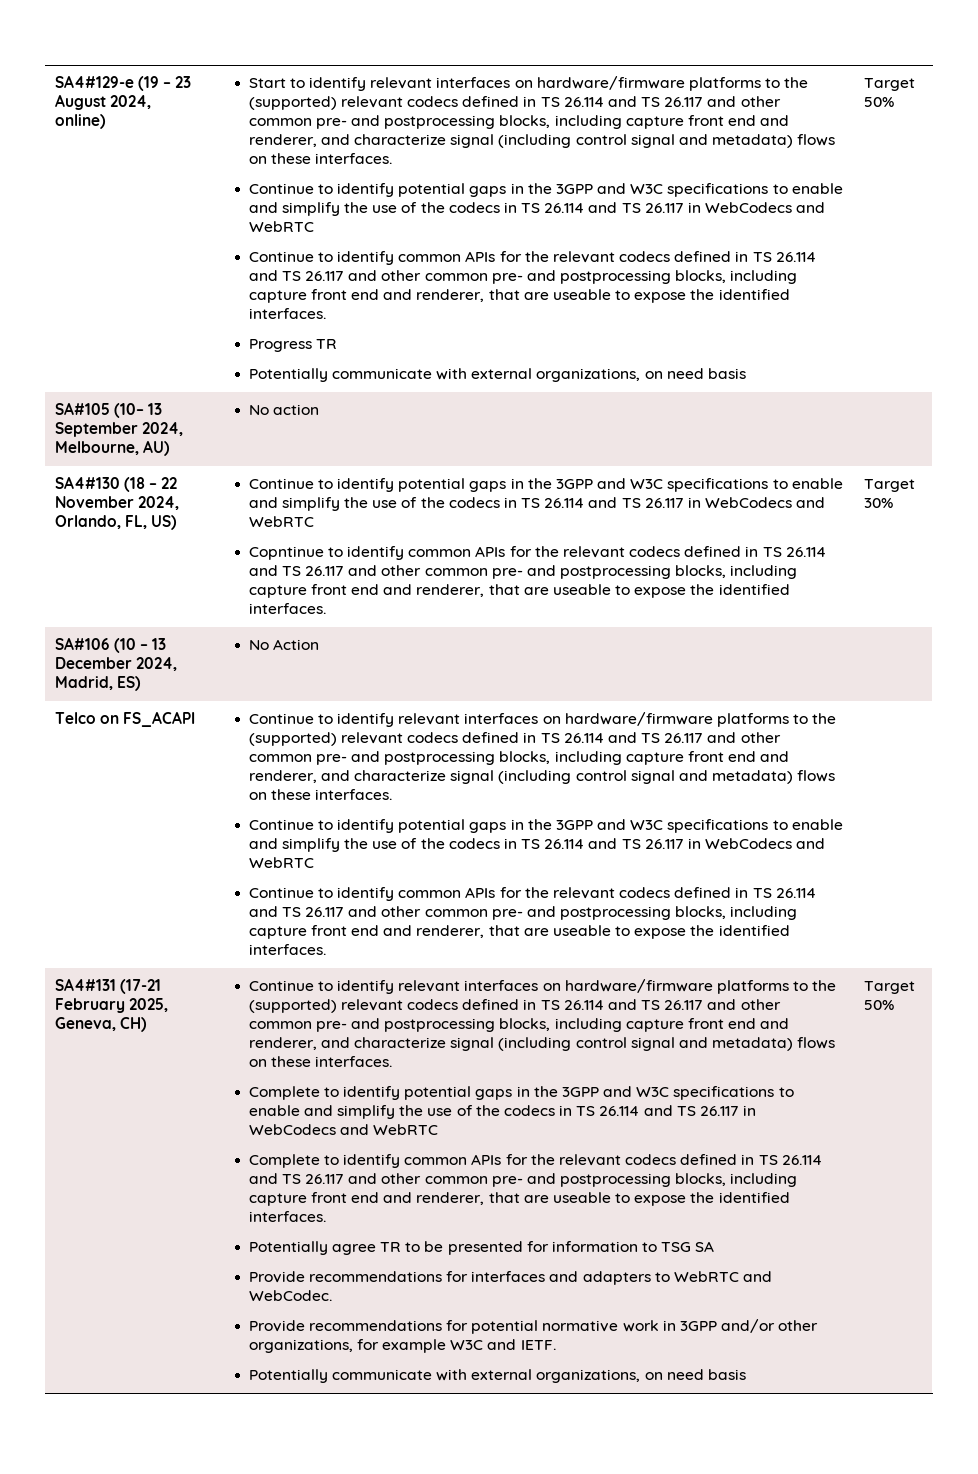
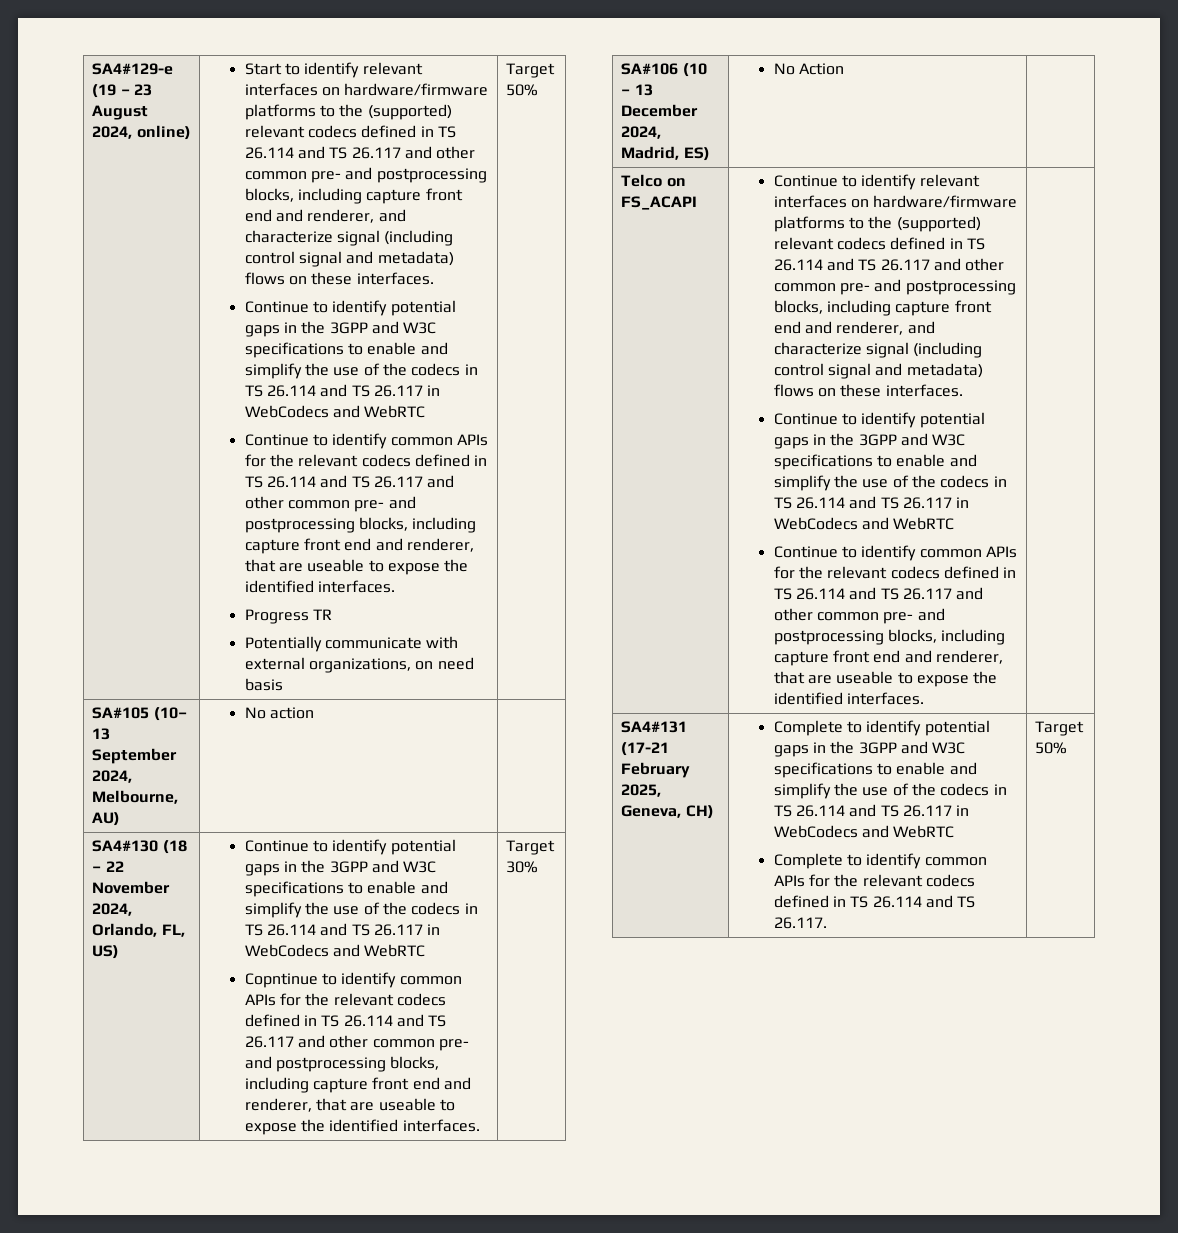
[248,979,837,994] [248,999,781,1013] [248,1018,790,1032] [248,1037,836,1051] [248,1056,392,1067] Continue to identify relevant interfaces on hardware/firmware platforms to the (supported) relevant codecs defined in TS 26.114 and TS 26.117 and other common pre- and postprocessing blocks, including capture front end and renderer, and characterize signal (including control signal and metadata) flows on these interfaces. // -> (714, 812) none
[304,1173,798,1187] [248,1192,790,1206] [248,1211,326,1222] [248,1241,715,1255] [248,1271,773,1285] [248,1290,332,1301] [248,1319,819,1334] [248,1339,556,1353] [248,1369,746,1383] 26.117 and other common pre- and postprocessing blocks, including capture front end and renderer, that are useable to expose the identified interfaces. // Potentially agree TR to be presented for information to TSG SA // Provide recommendations for interfaces and adapters to WebRTC and WebCodec. // Provide recommendations for potential normative work in 3GPP and/or other organizations, for example W3C and IETF. // Potentially communicate with external organizations, on need basis -> [773,917,827,929] 26.117.

